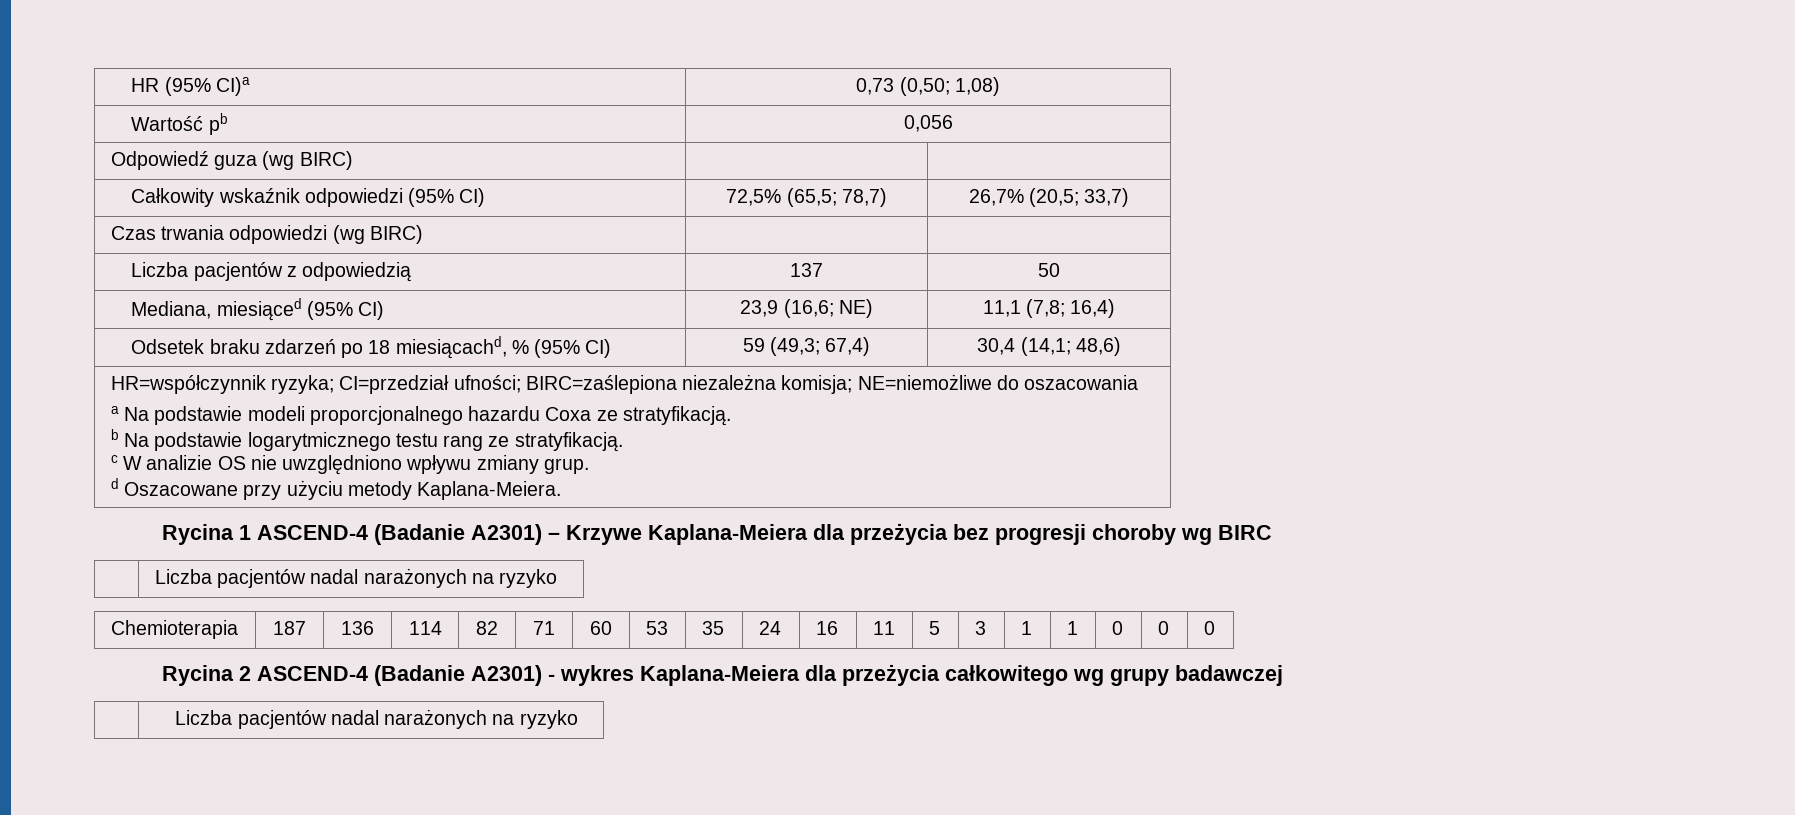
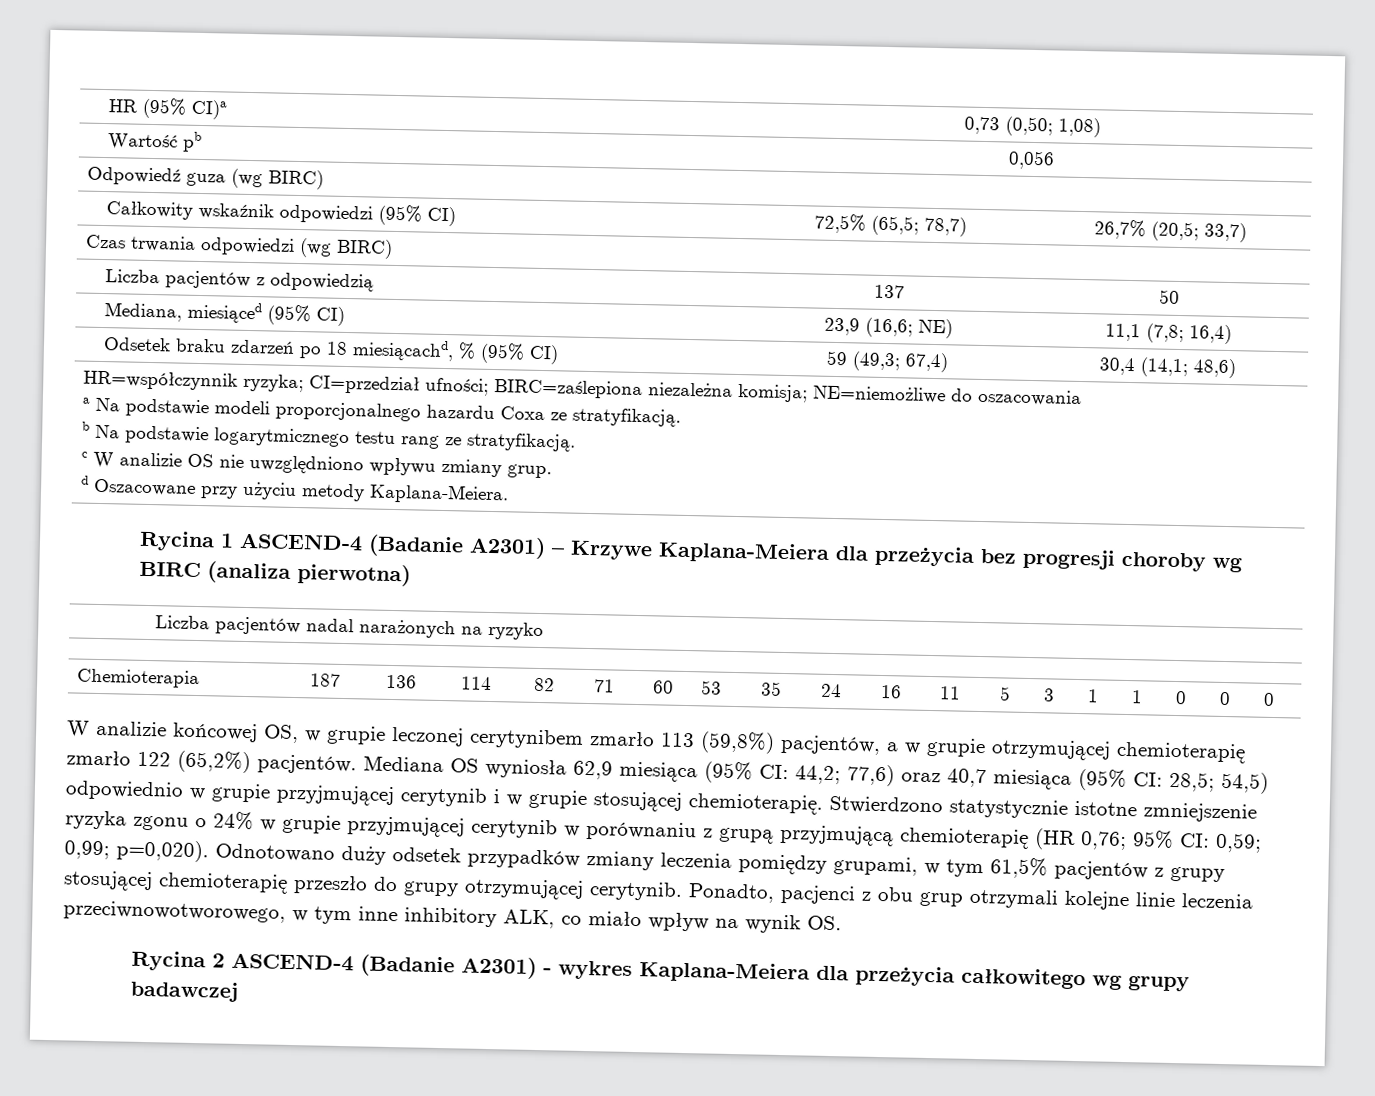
(1272, 532) none -> [206,561,411,587] (analiza pierwotna)
(1215, 628) none -> [67,720,1246,764] [66,750,1269,794] [65,780,1257,823] [65,810,1262,853] [64,839,1225,883] [63,870,1254,911] [63,900,842,934] // W analizie końcowej OS, w grupie leczonej cerytynibem zmarło 113 (59,8%) pacjentów, a w grupie otrzymującej chemioterapię zmarło 122 (65,2%) pacjentów. Mediana OS wyniosła 62,9 miesiąca (95% CI: 44,2; 77,6) oraz 40,7 miesiąca (95% CI: 28,5; 54,5) odpowiednio w grupie przyjmującej cerytynib i w grupie stosującej chemioterapię. Stwierdzono statystycznie istotne zmniejszenie ryzyka zgonu o 24% w grupie przyjmującej cerytynib w porównaniu z grupą przyjmującą chemioterapię (HR 0,76; 95% CI: 0,59; 0,99; p=0,020). Odnotowano duży odsetek przypadków zmiany leczenia pomiędzy grupami, w tym 61,5% pacjentów z grupy stosującej chemioterapię przeszło do grupy otrzymującej cerytynib. Ponadto, pacjenci z obu grup otrzymali kolejne linie leczenia przeciwnowotworowego, w tym inne inhibitory ALK, co miało wpływ na wynik OS.
[175,709,578,729] // | Liczba pacjentów nadal narażonych na ryzyko -> (239, 991) none

